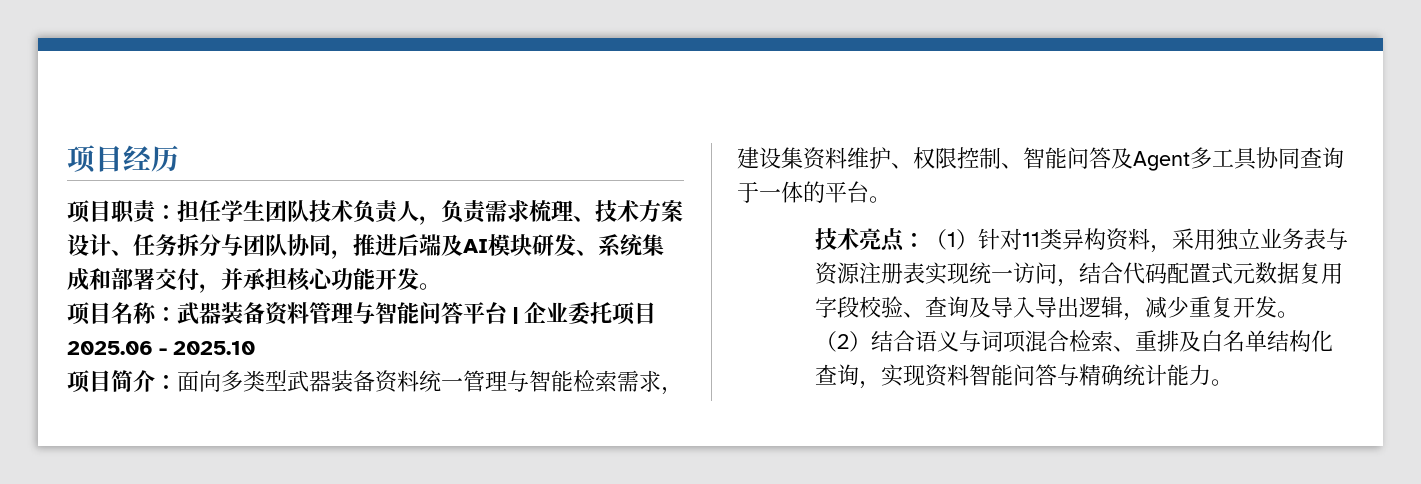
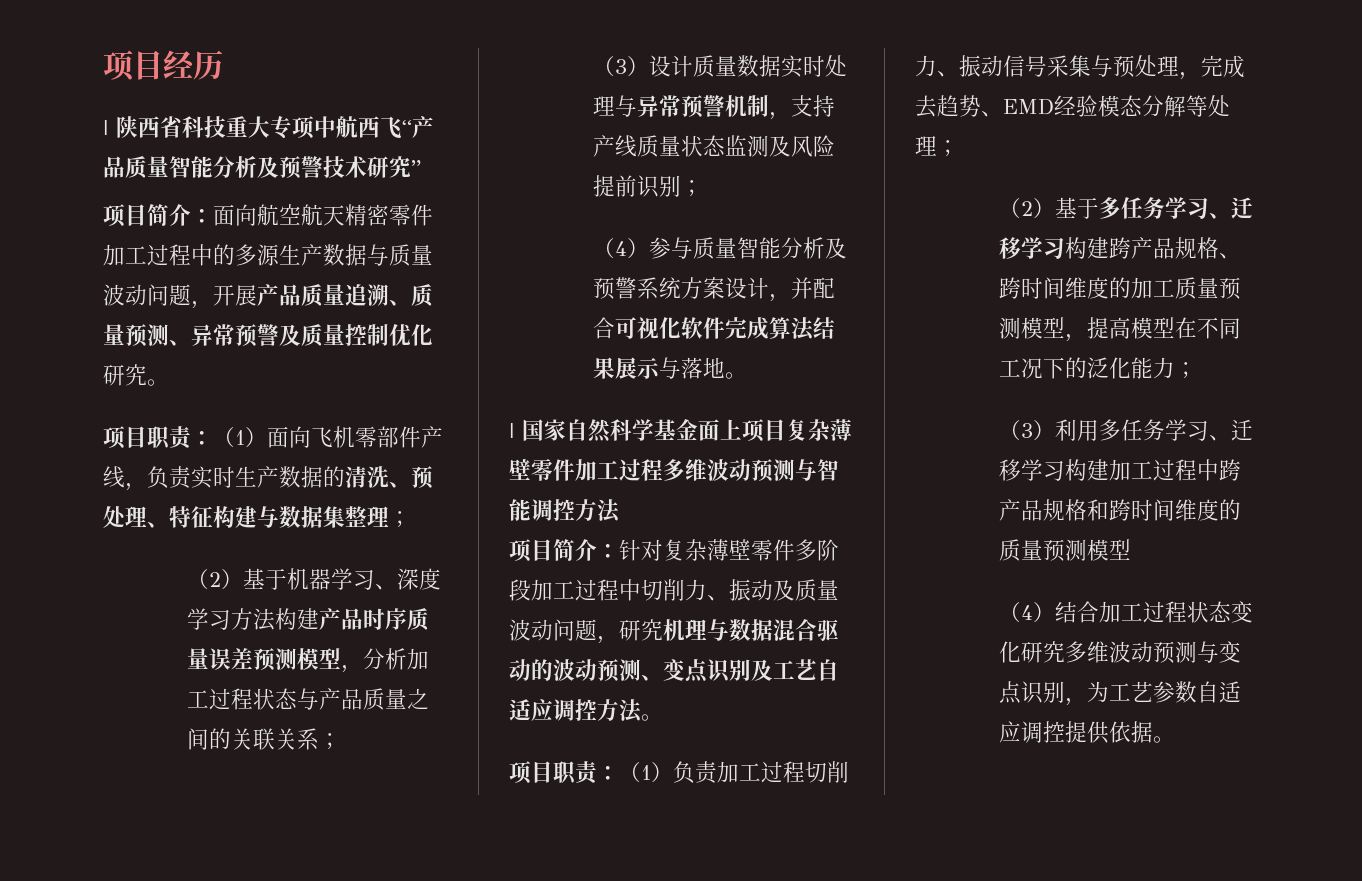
[67,199,683,225] [67,234,664,259] [67,268,441,293] [67,302,656,326] [67,341,255,355] [67,370,683,395] [737,147,1344,171] [737,181,891,203] [815,228,1349,253] [815,262,1344,287] [815,296,1300,321] [815,330,1334,353] [815,364,1212,389] 项目职责：担任学生团队技术负责人，负责需求梳理、技术方案设计、任务拆分与团队协同，推进后端及AI模块研发、系统集成和部署交付，并承担核心功能开发。 // 项目名称：武器装备资料管理与智能问答平台 | 企业委托项目2025.06 - 2025.10 // 项目简介：面向多类型武器装备资料统一管理与智能检索需求，建设集资料维护、权限控制、智能问答及Agent多工具协同查询于一体的平台。 // 技术亮点：（1）针对11类异构资料，采用独立业务表与资源注册表实现统一访问，结合代码配置式元数据复用字段校验、查询及导入导出逻辑，减少重复开发。（2）结合语义与词项混合检索、重排及白名单结构化查询，实现资料智能问答与精确统计能力 -> [103,116,434,139] [103,156,421,179] [103,204,433,227] [103,244,433,266] [103,284,433,309] [103,324,433,347] [103,364,169,386] [103,426,443,450] [103,466,434,491] [103,506,411,528] [186,568,441,590] [186,608,429,631] [186,648,429,673] [186,688,429,710] [186,728,341,750] [592,55,847,78] [592,95,835,120] [592,135,835,157] [592,175,703,198] [592,237,847,259] [592,277,835,302] [592,317,835,341] [592,357,747,379] [509,419,852,443] [509,458,839,482] [509,499,621,523] [509,539,839,562] [509,579,839,601] [509,619,839,644] [509,659,839,683] [509,699,663,723] [509,761,849,785] [915,55,1245,80] [915,95,1230,118] [915,136,959,156] [998,197,1253,219] [998,237,1241,259] [998,277,1241,300] [998,317,1241,342] [998,357,1197,379] [998,419,1253,441] [998,459,1241,481] [998,499,1241,521] [998,539,1131,562] [998,601,1253,623] [998,641,1241,664] [998,681,1241,706] [998,721,1153,744] | 陕西省科技重大专项中航西飞“产品质量智能分析及预警技术研究” // 项目简介：面向航空航天精密零件加工过程中的多源生产数据与质量波动问题，开展产品质量追溯、质量预测、异常预警及质量控制优化研究。 // 项目职责：（1）面向飞机零部件产线，负责实时生产数据的清洗、预处理、特征构建与数据集整理； // （2）基于机器学习、深度学习方法构建产品时序质量误差预测模型，分析加工过程状态与产品质量之间的关联关系； // （3）设计质量数据实时处理与异常预警机制，支持产线质量状态监测及风险提前识别； // （4）参与质量智能分析及预警系统方案设计，并配合可视化软件完成算法结果展示与落地。 // | 国家自然科学基金面上项目复杂薄壁零件加工过程多维波动预测与智能调控方法 // 项目简介：针对复杂薄壁零件多阶段加工过程中切削力、振动及质量波动问题，研究机理与数据混合驱动的波动预测、变点识别及工艺自适应调控方法。 // 项目职责：（1）负责加工过程切削力、振动信号采集与预处理，完成去趋势、EMD经验模态分解等处理； // （2）基于多任务学习、迁移学习构建跨产品规格、跨时间维度的加工质量预测模型，提高模型在不同工况下的泛化能力； // （3）利用多任务学习、迁移学习构建加工过程中跨产品规格和跨时间维度的质量预测模型 // （4）结合加工过程状态变化研究多维波动预测与变点识别，为工艺参数自适应调控提供依据

